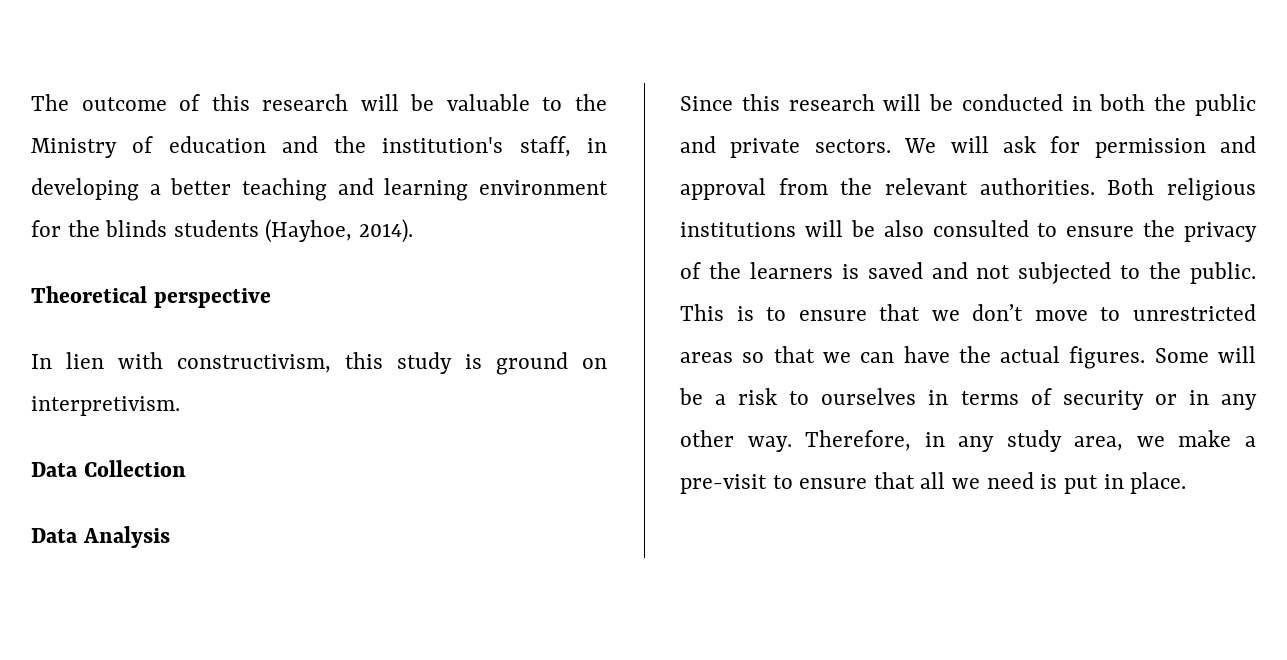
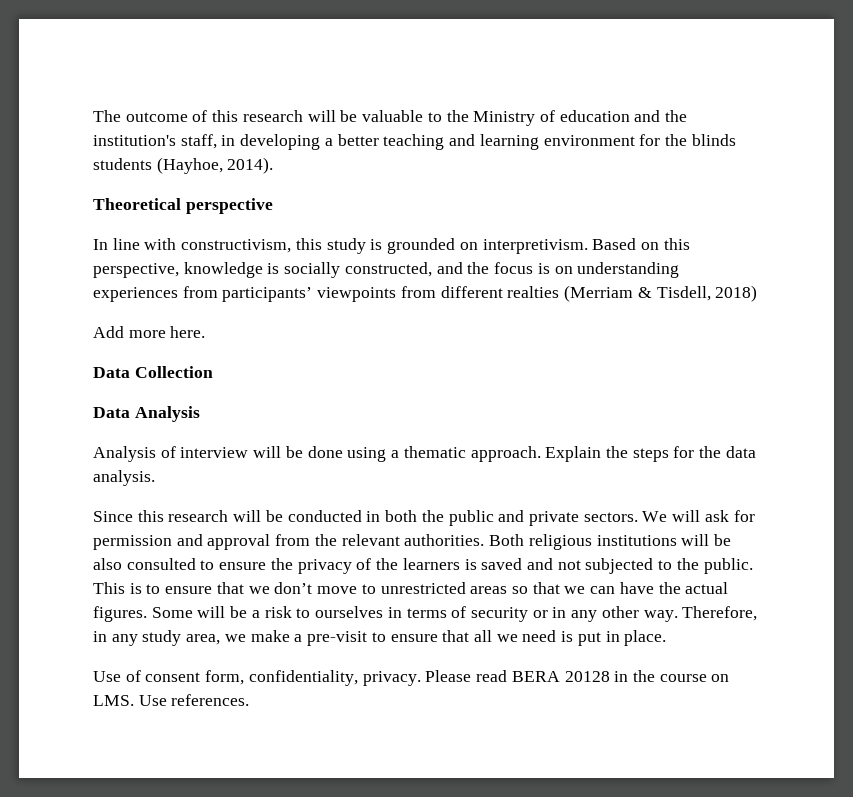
[66,352,104,369] lien -> [112,238,140,250] line
[496,352,568,375] ground -> [387,238,456,254] grounded
[31,460,186,477] [31,526,170,548] // Data Collection // Data Analysis -> [592,238,690,250] [93,262,680,278] [93,285,758,302] [93,326,206,338] [93,366,213,378] [93,406,200,422] [93,446,756,462] [93,470,155,486] Based on this perspective, knowledge is socially constructed, and the focus is on understanding experiences from participants’ viewpoints from different realties (Merriam & Tisdell, 2018) // Add more here. // Data Collection // Data Analysis // Analysis of interview will be done using a thematic approach. Explain the steps for the data analysis.
(1187, 483) none -> [93,670,730,686] [93,694,250,706] // Use of consent form, confidentiality, privacy. Please read BERA 20128 in the course on LMS. Use references.

